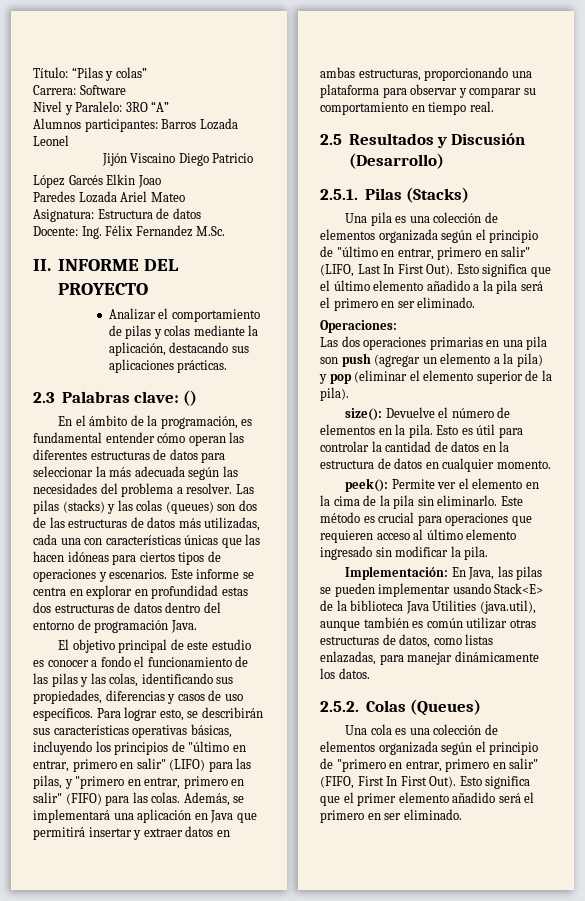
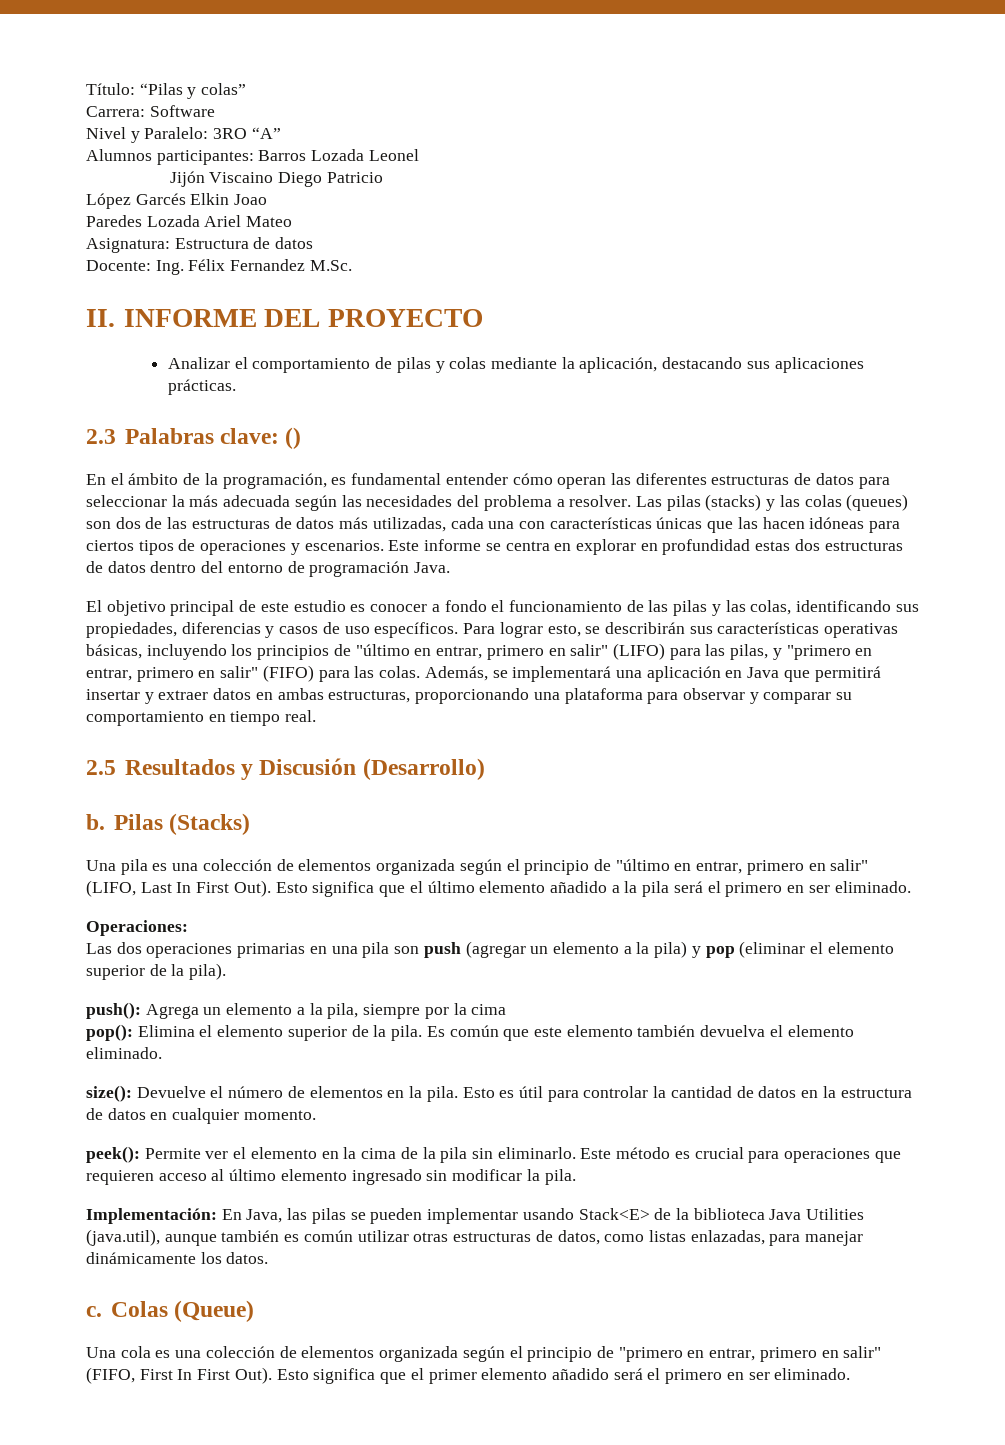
[320,189,358,200] 2.5.1. -> [86,814,105,830] b.
(349, 394) none -> [86,1002,507,1019] [86,1024,854,1041] [86,1047,162,1059] // push(): Agrega un elemento a la pila, siempre por la cima // pop(): Elimina el elemento superior de la pila. Es común que este elemento también devuelva el elemento eliminado.
[320,699,481,716] 2.5.2. Colas (Queues) -> [86,1300,255,1322] c. Colas (Queue)

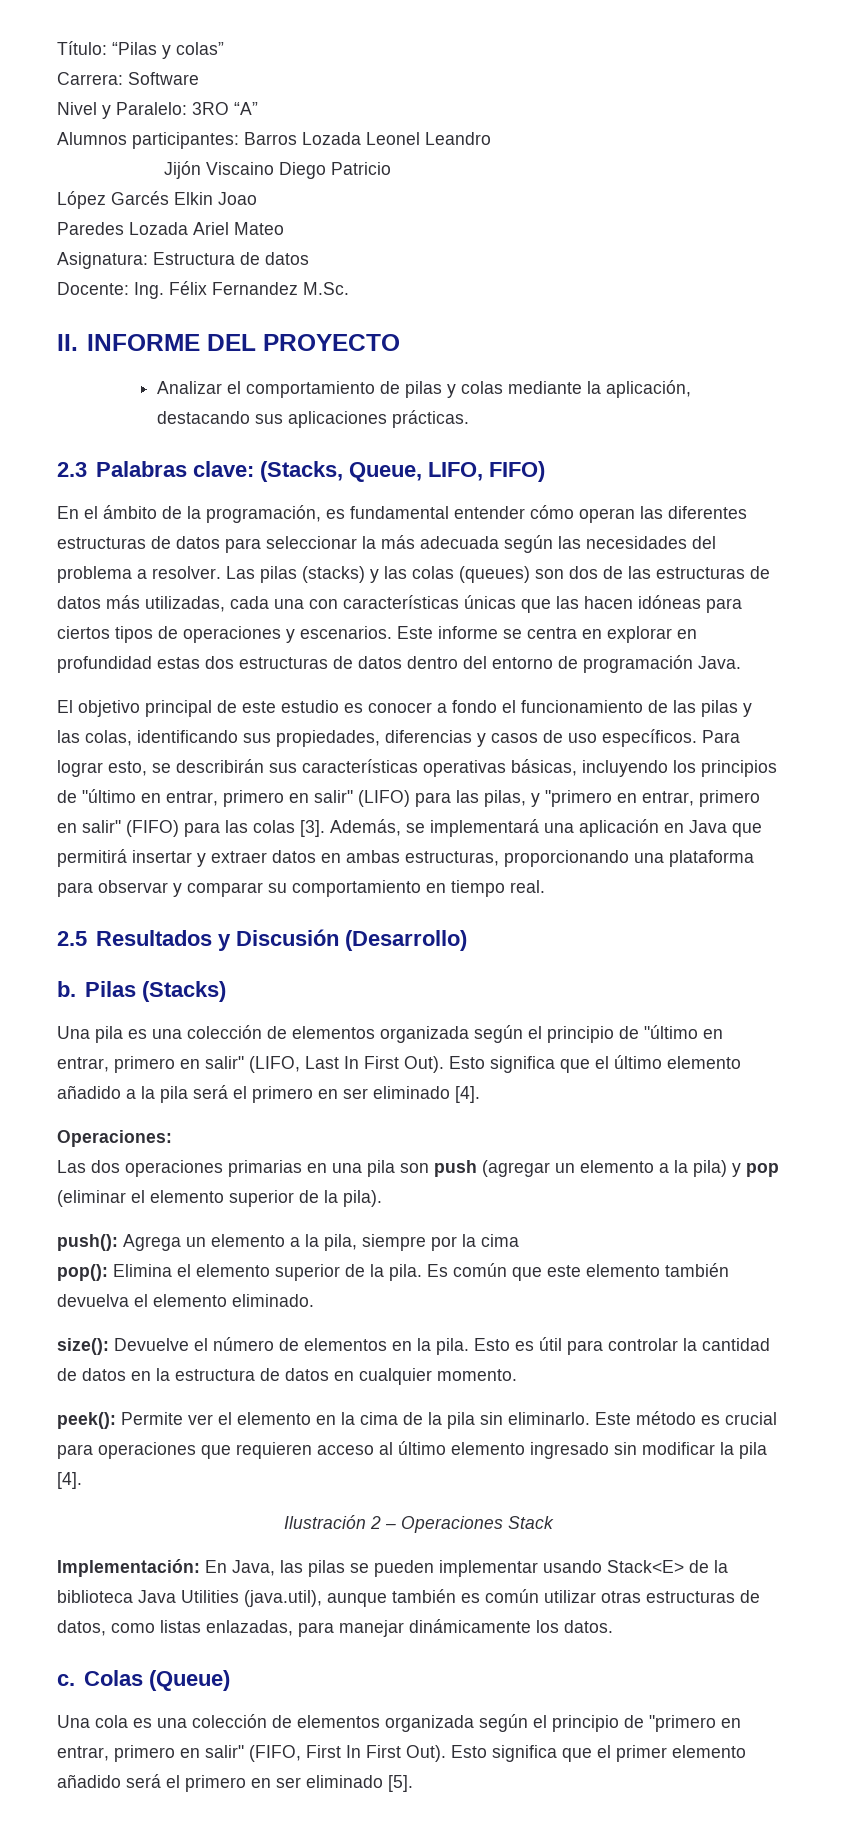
(419, 155) none -> [425,132,491,145] Leandro
[285,427,302,449] () -> [259,461,545,482] (Stacks, Queue, LIFO, FIFO)
[379,666,421,678] colas. -> [253,820,325,837] colas [3].
[834,881,911,893] eliminado. -> [373,1086,480,1103] eliminado [4].
[544,1169,576,1185] pila. -> [739,1442,767,1459] [57,1472,82,1489] [283,1515,554,1533] pila [4]. // Ilustración 2 – Operaciones Stack
[774,1368,851,1380] eliminado. -> [306,1775,413,1792] eliminado [5].

